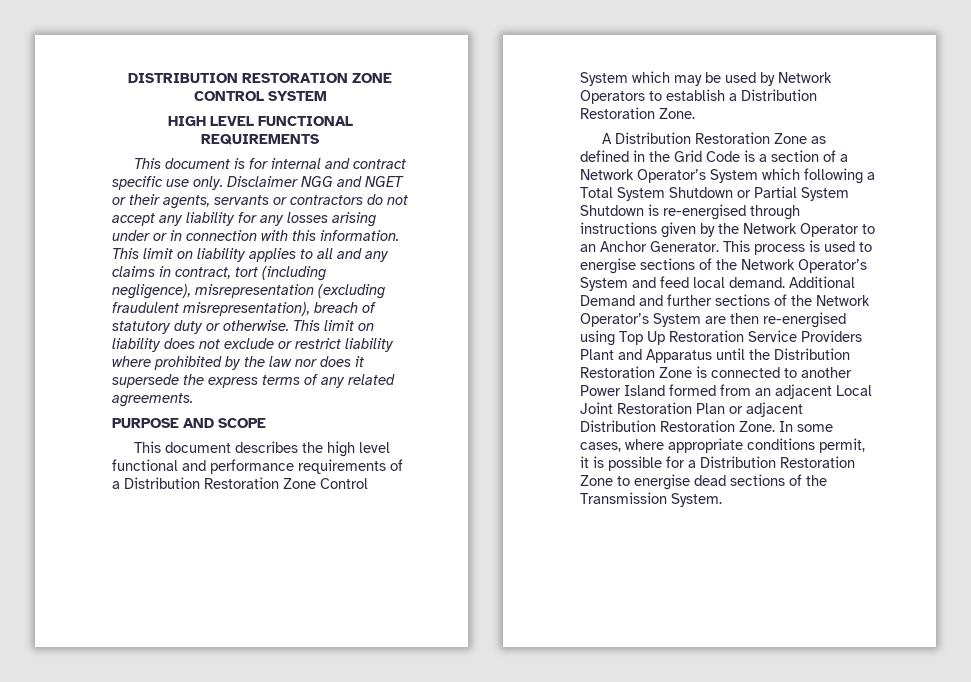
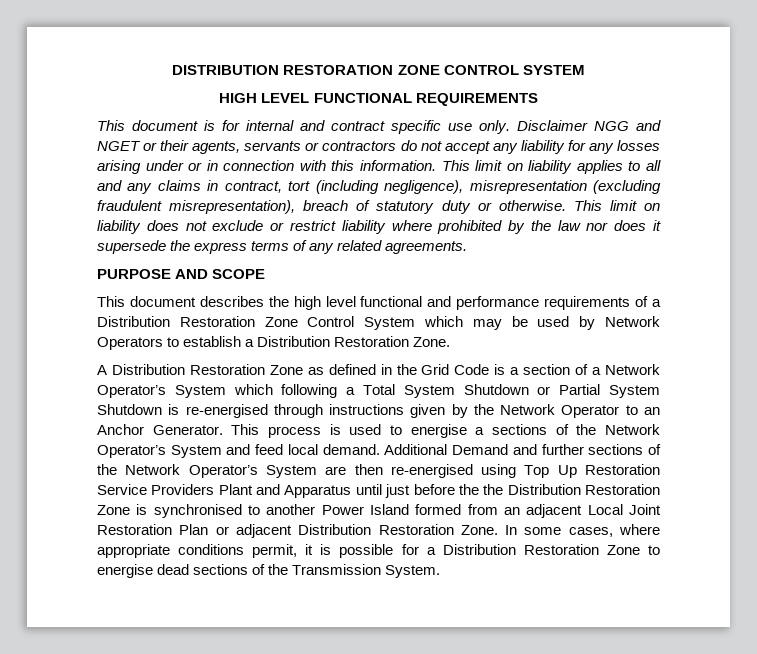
(636, 266) none -> [475,427,485,435] a
(745, 354) none -> [385,484,479,498] just before the
[711,367,780,378] connected -> [153,504,242,518] synchronised

